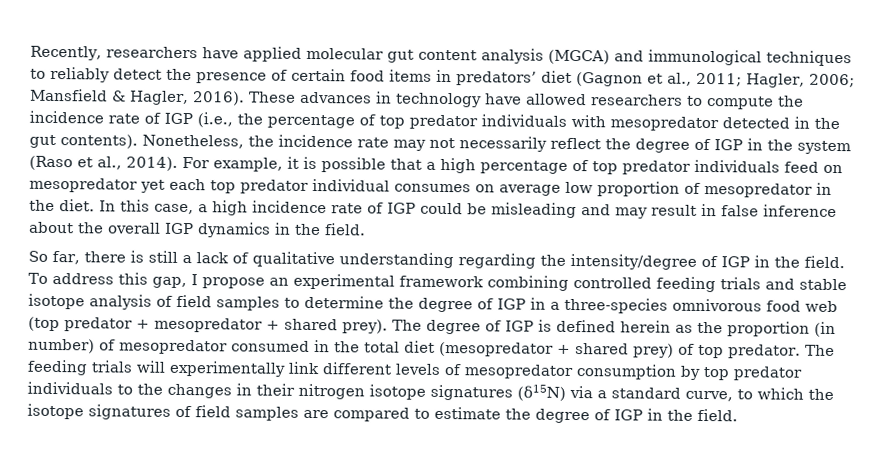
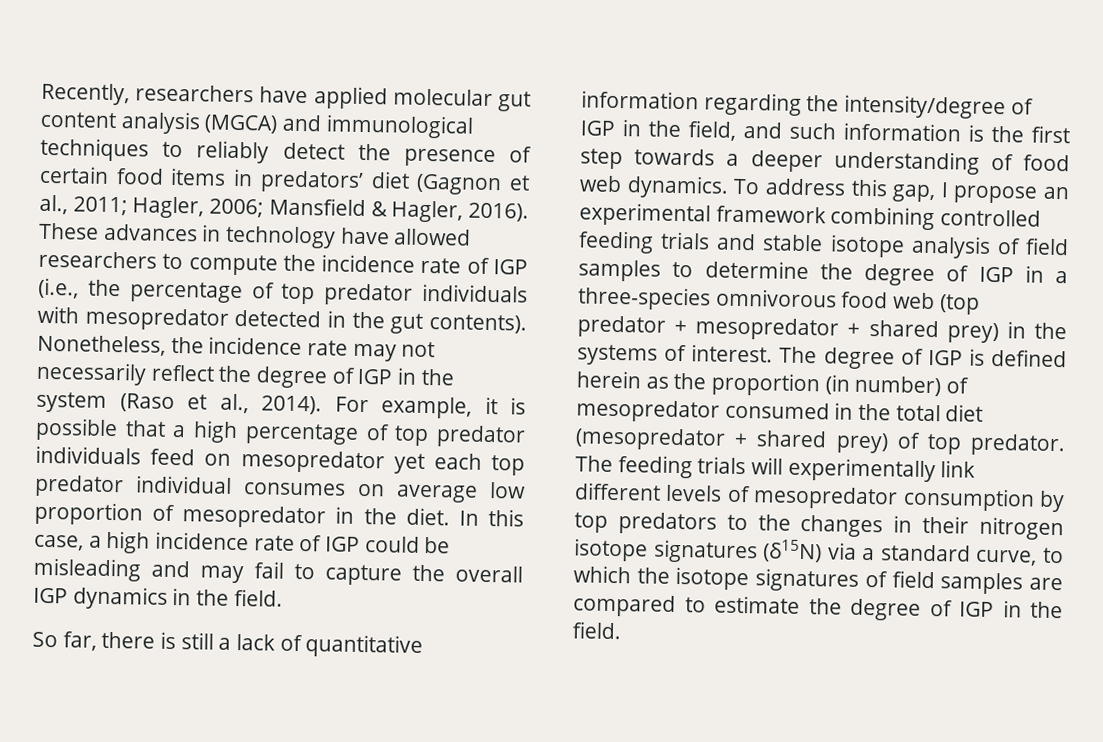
[651,203,837,218] [29,221,74,234] result in false inference about -> [254,561,402,586] fail to capture
[251,251,454,269] qualitative understanding -> [305,634,424,659] [581,90,699,110] quantitative information
[803,255,845,269] field. -> [688,120,1070,144] [580,148,1070,175] [579,175,729,199] field, and such information is the first step towards a deeper understanding of food web dynamics.
[342,319,388,334] prey). -> [946,321,1067,344] [577,344,774,366] prey) in the systems of interest.
[733,366,803,381] [27,381,113,395] predator individuals -> [617,512,717,535] predators

